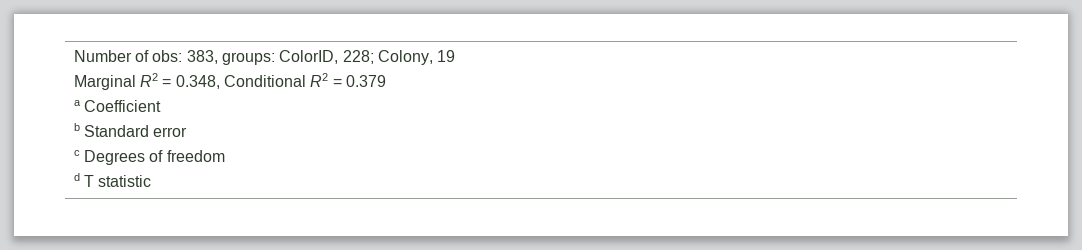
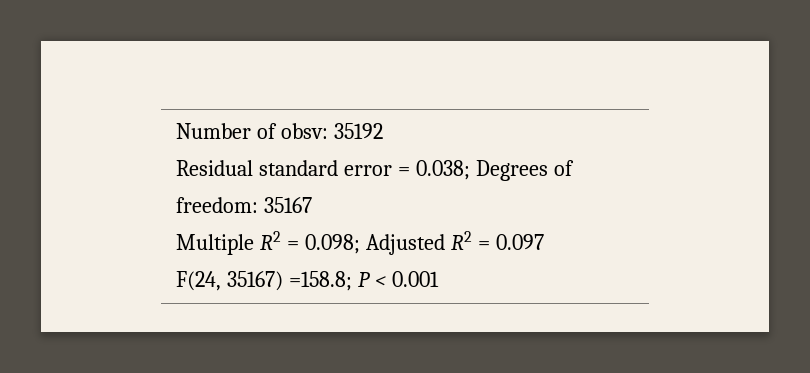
[152,50,456,65] [73,73,386,90] [73,100,161,112] [73,123,188,137] [73,150,225,165] [73,173,152,187] obs: 383, groups: ColorID, 228; Colony, 19 // Marginal R2 = 0.348, Conditional R2 = 0.379 // a Coefficient // b Standard error // c Degrees of freedom // d T statistic -> [280,123,383,139] [175,160,574,181] [175,197,312,213] [175,231,544,255] [175,271,439,291] obsv: 35192 // Residual standard error = 0.038; Degrees of freedom: 35167 // Multiple R2 = 0.098; Adjusted R2 = 0.097 // F(24, 35167) =158.8; P < 0.001

